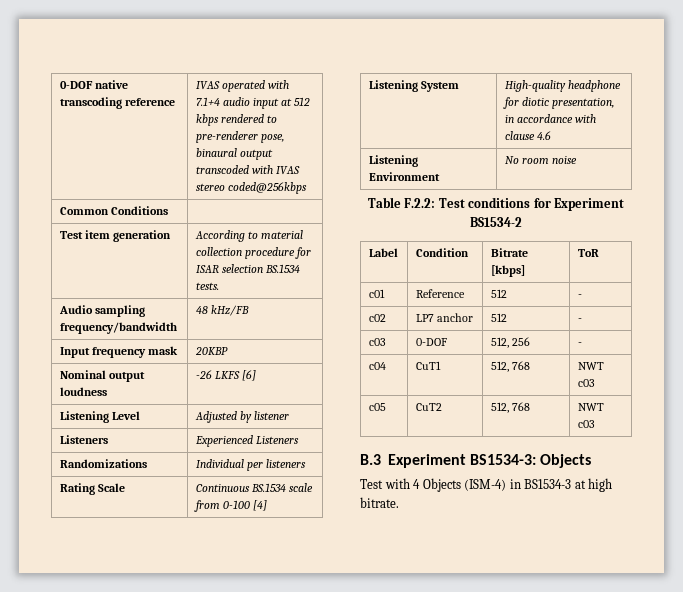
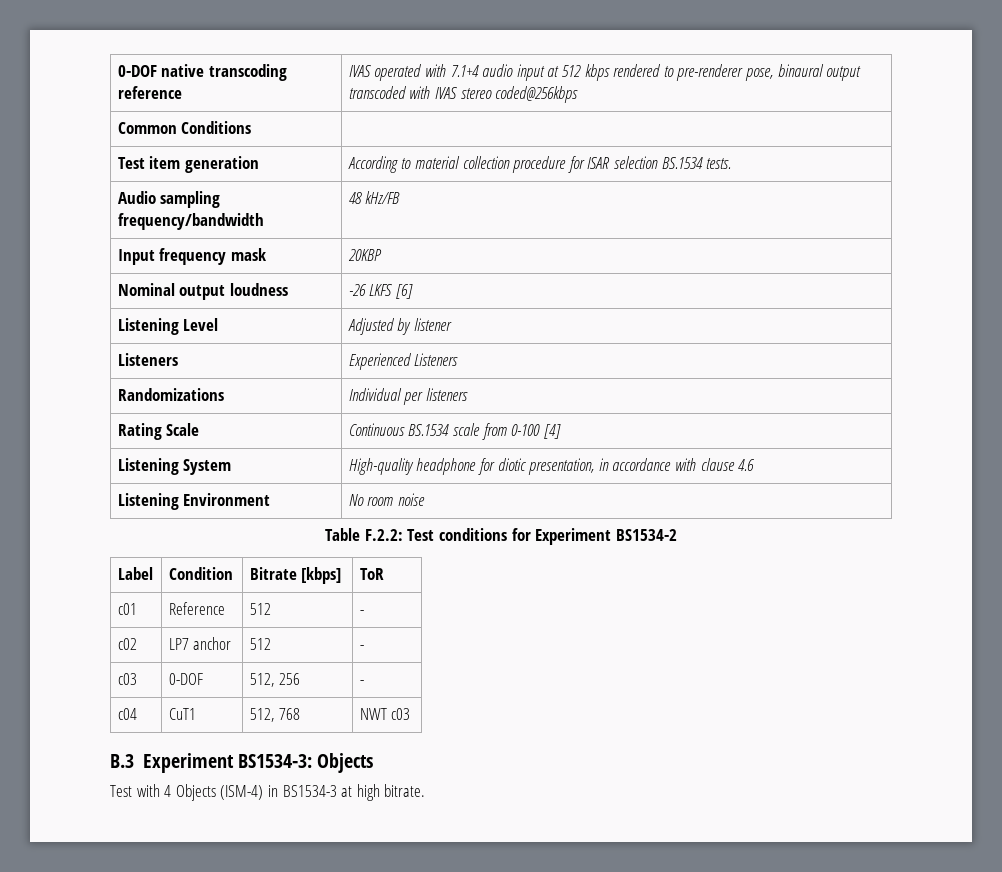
[368,403,386,411] [415,403,442,411] [490,402,530,413] [577,403,604,411] [577,420,595,428] // c05 | CuT2 | 512, 768 | NWT c03 -> (411, 714) none

